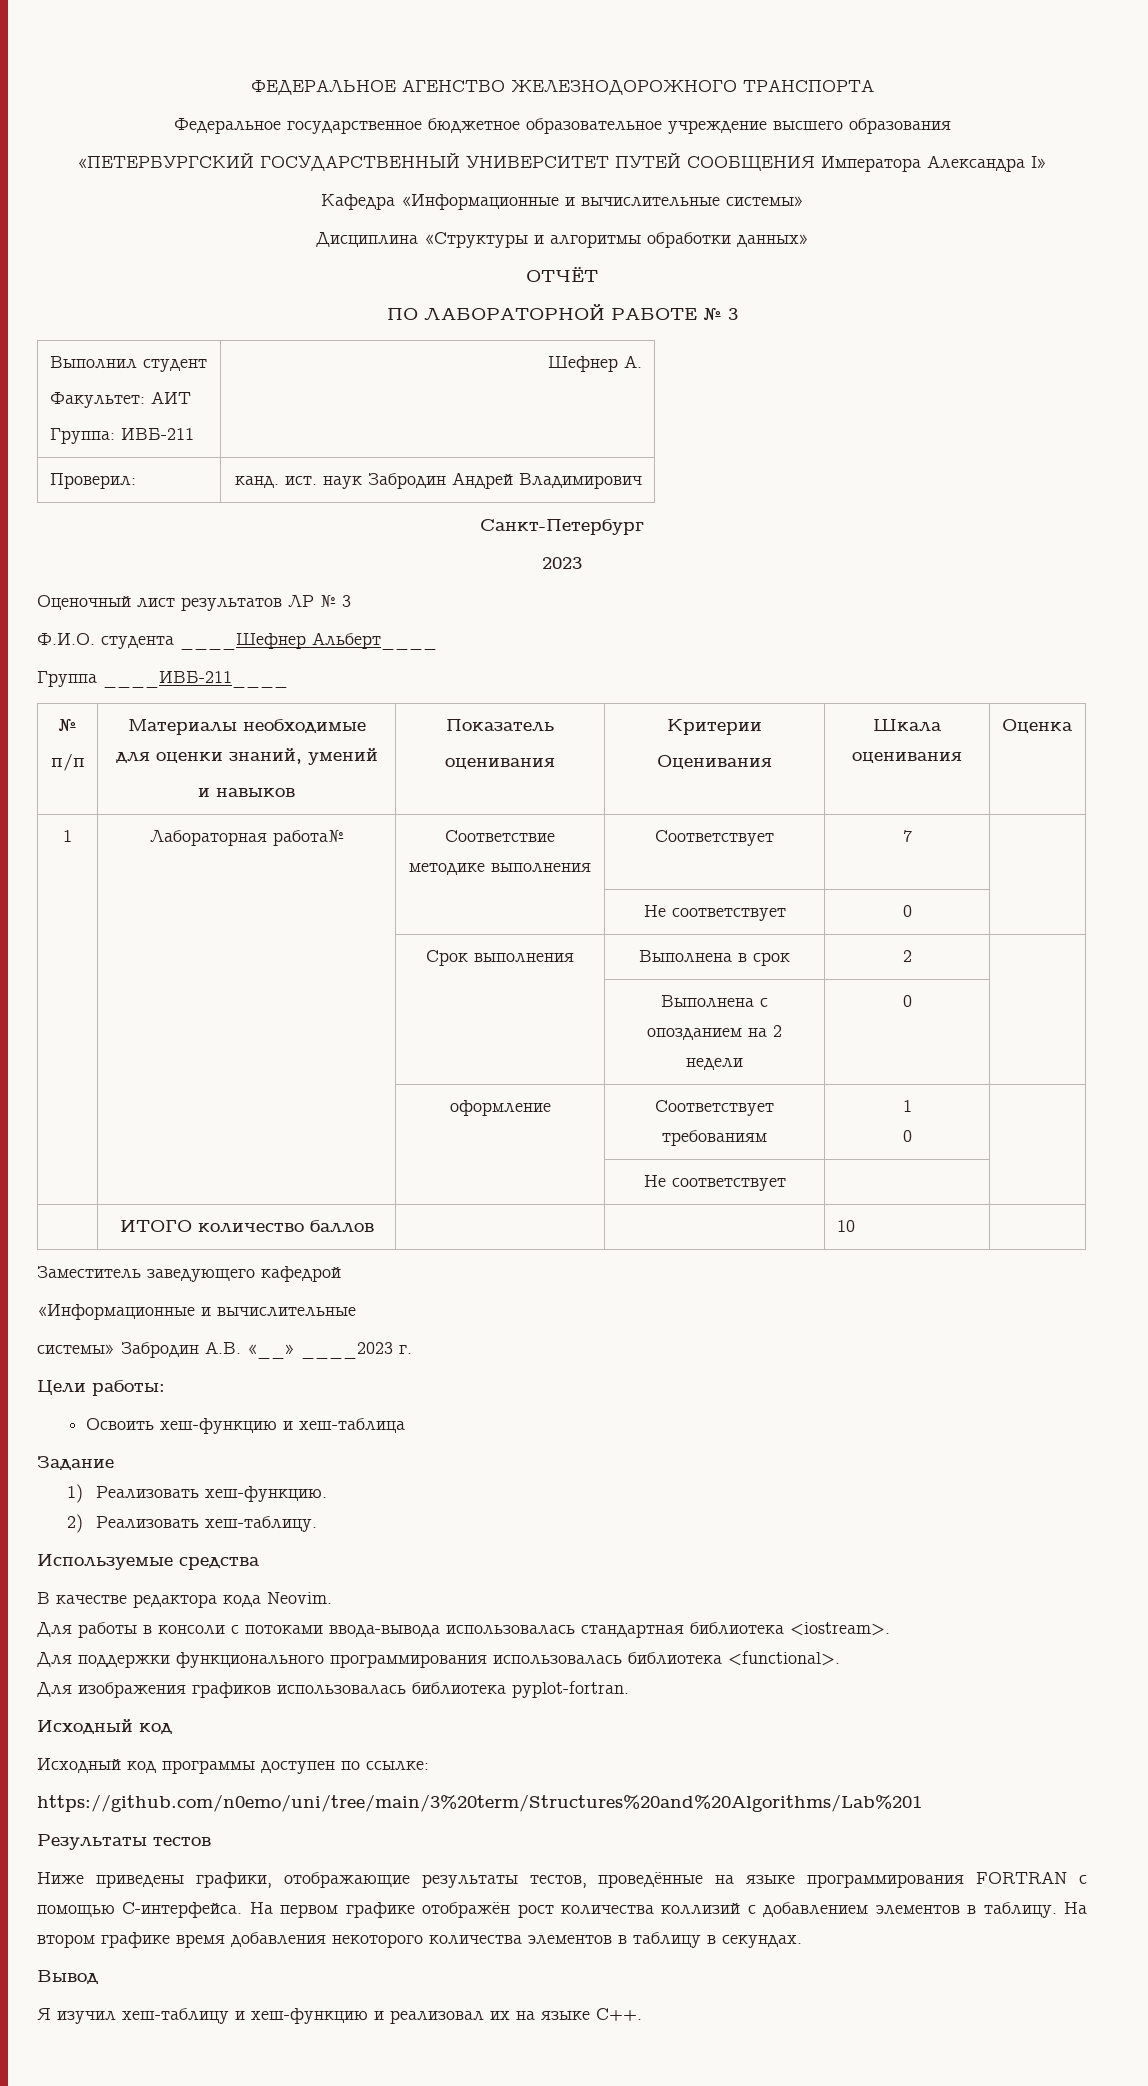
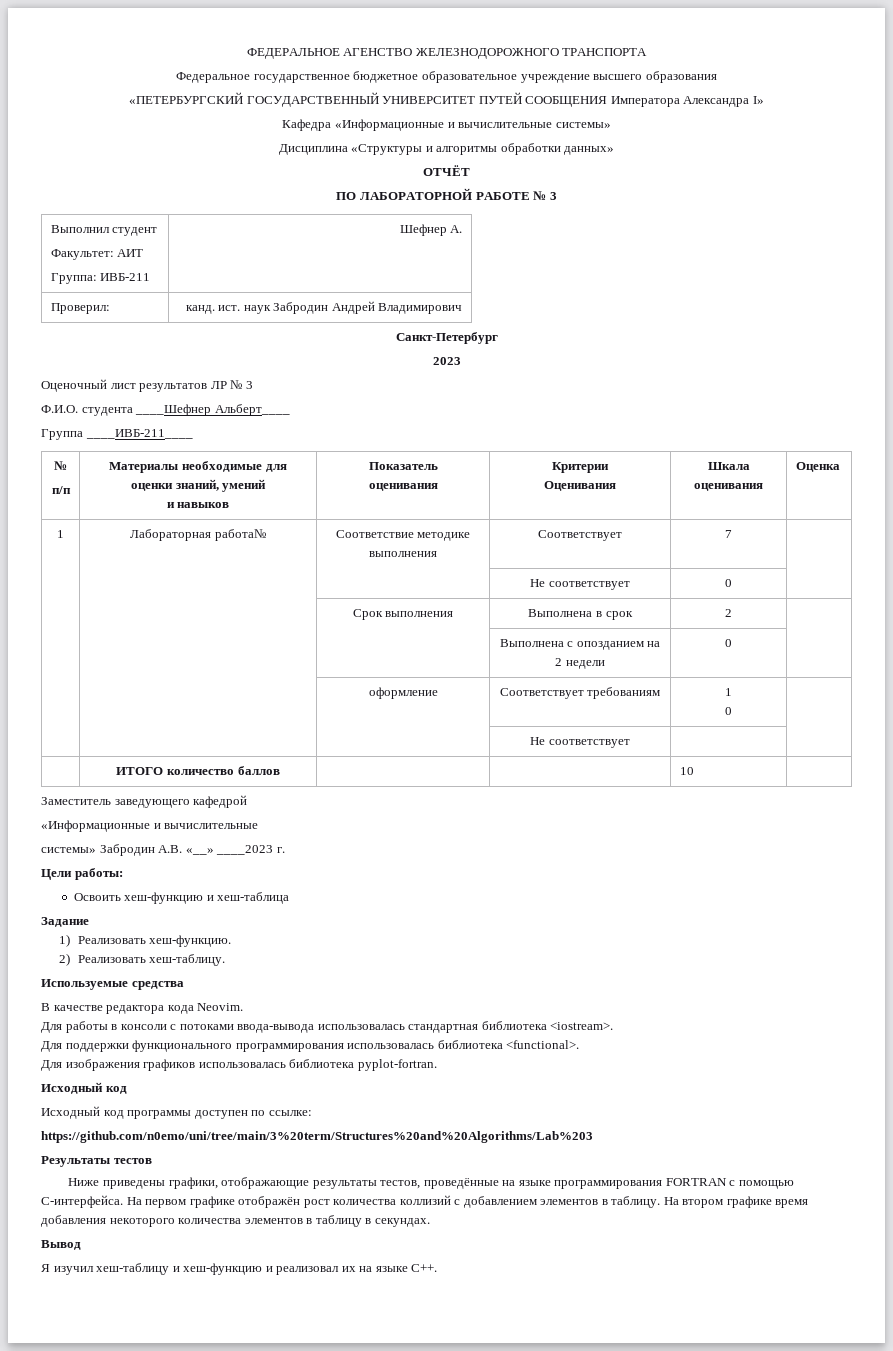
[37,1794,922,1812] https://github.com/n0emo/uni/tree/main/3%20term/Structures%20and%20Algorithms/Lab%201 -> [41,1131,593,1143] https://github.com/n0emo/uni/tree/main/3%20term/Structures%20and%20Algorithms/Lab%203

